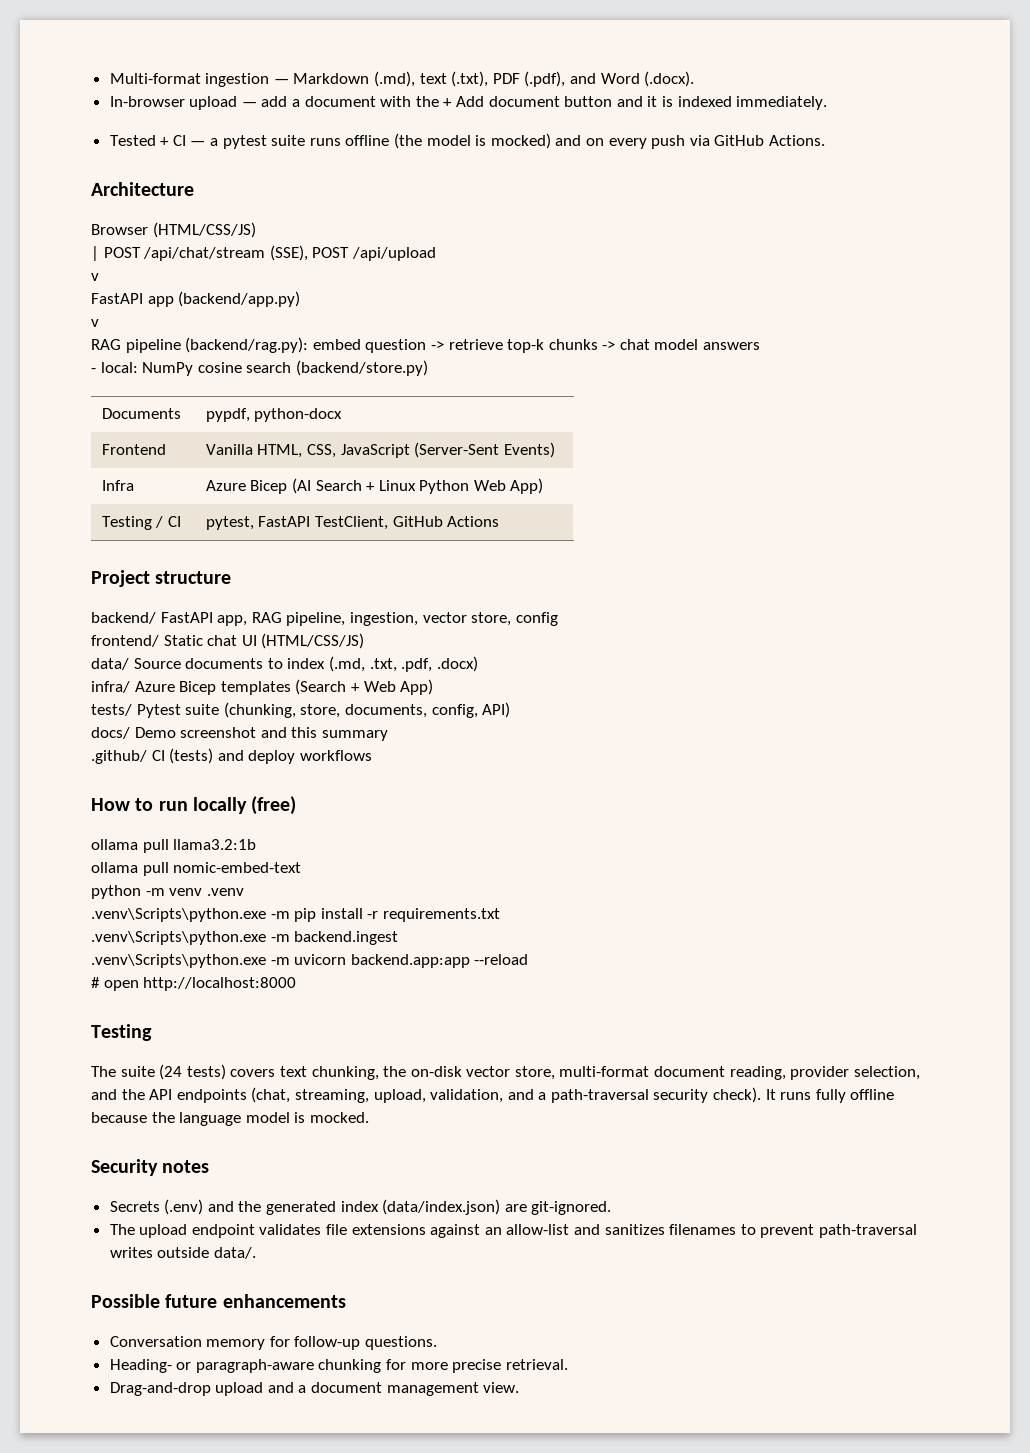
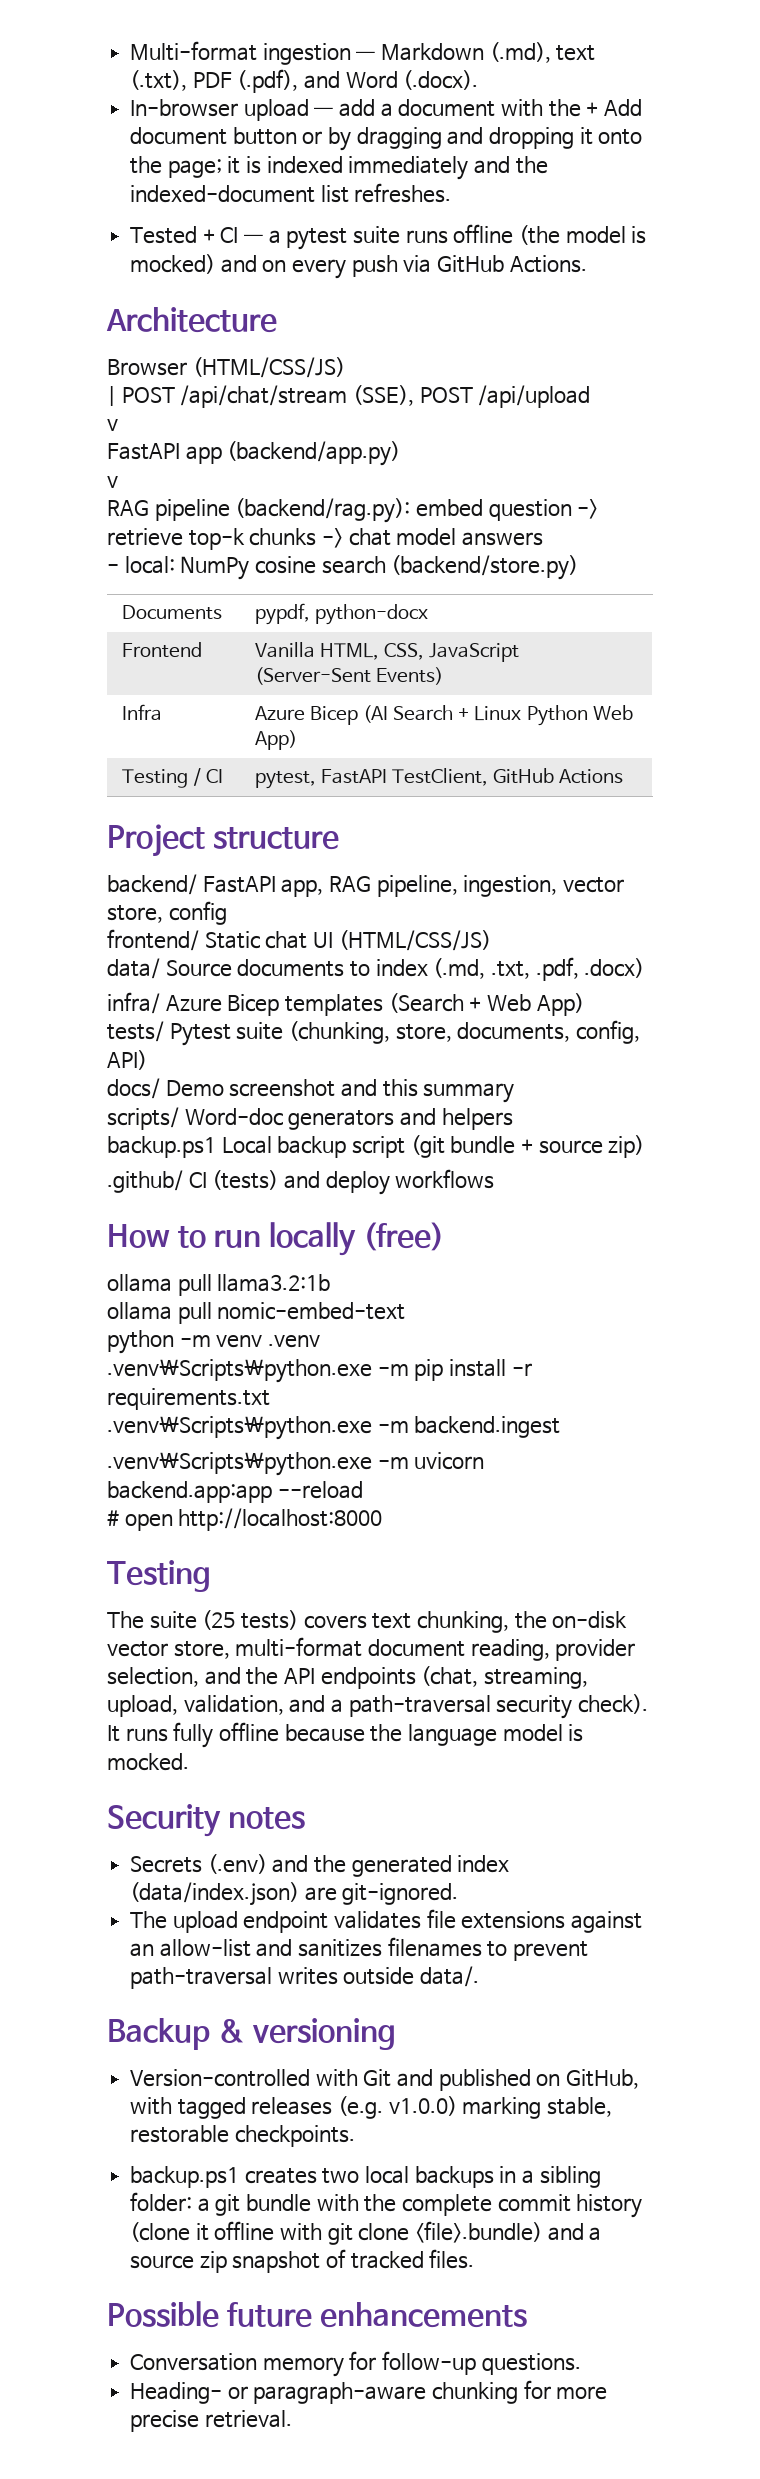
[616,96,828,110] and it is indexed immediately. -> [302,127,643,151] [130,156,548,180] [130,183,452,203] or by dragging and dropping it onto the page; it is indexed immediately and the indexed-document list refreshes.
(388, 735) none -> [107,1107,513,1130] [107,1135,645,1158] // scripts/ Word-doc generators and helpers // backup.ps1 Local backup script (git bundle + source zip)
[159,1064,183,1080] (24 -> [202,1610,236,1630] (25
(256, 1253) none -> [107,2018,396,2050] [130,2069,640,2091] [130,2096,613,2119] [130,2125,355,2147] [130,2166,601,2188] [130,2192,643,2218] [130,2221,602,2245] [130,2249,475,2273] // Backup & versioning // Version-controlled with Git and published on GitHub, with tagged releases (e.g. v1.0.0) marking stable, restorable checkpoints. // backup.ps1 creates two local backups in a sibling folder: a git bundle with the complete commit history (clone it offline with git clone <file>.bundle) and a source zip snapshot of tracked files.
[109,1382,520,1396] // Drag-and-drop upload and a document management view. -> (292, 2419) none

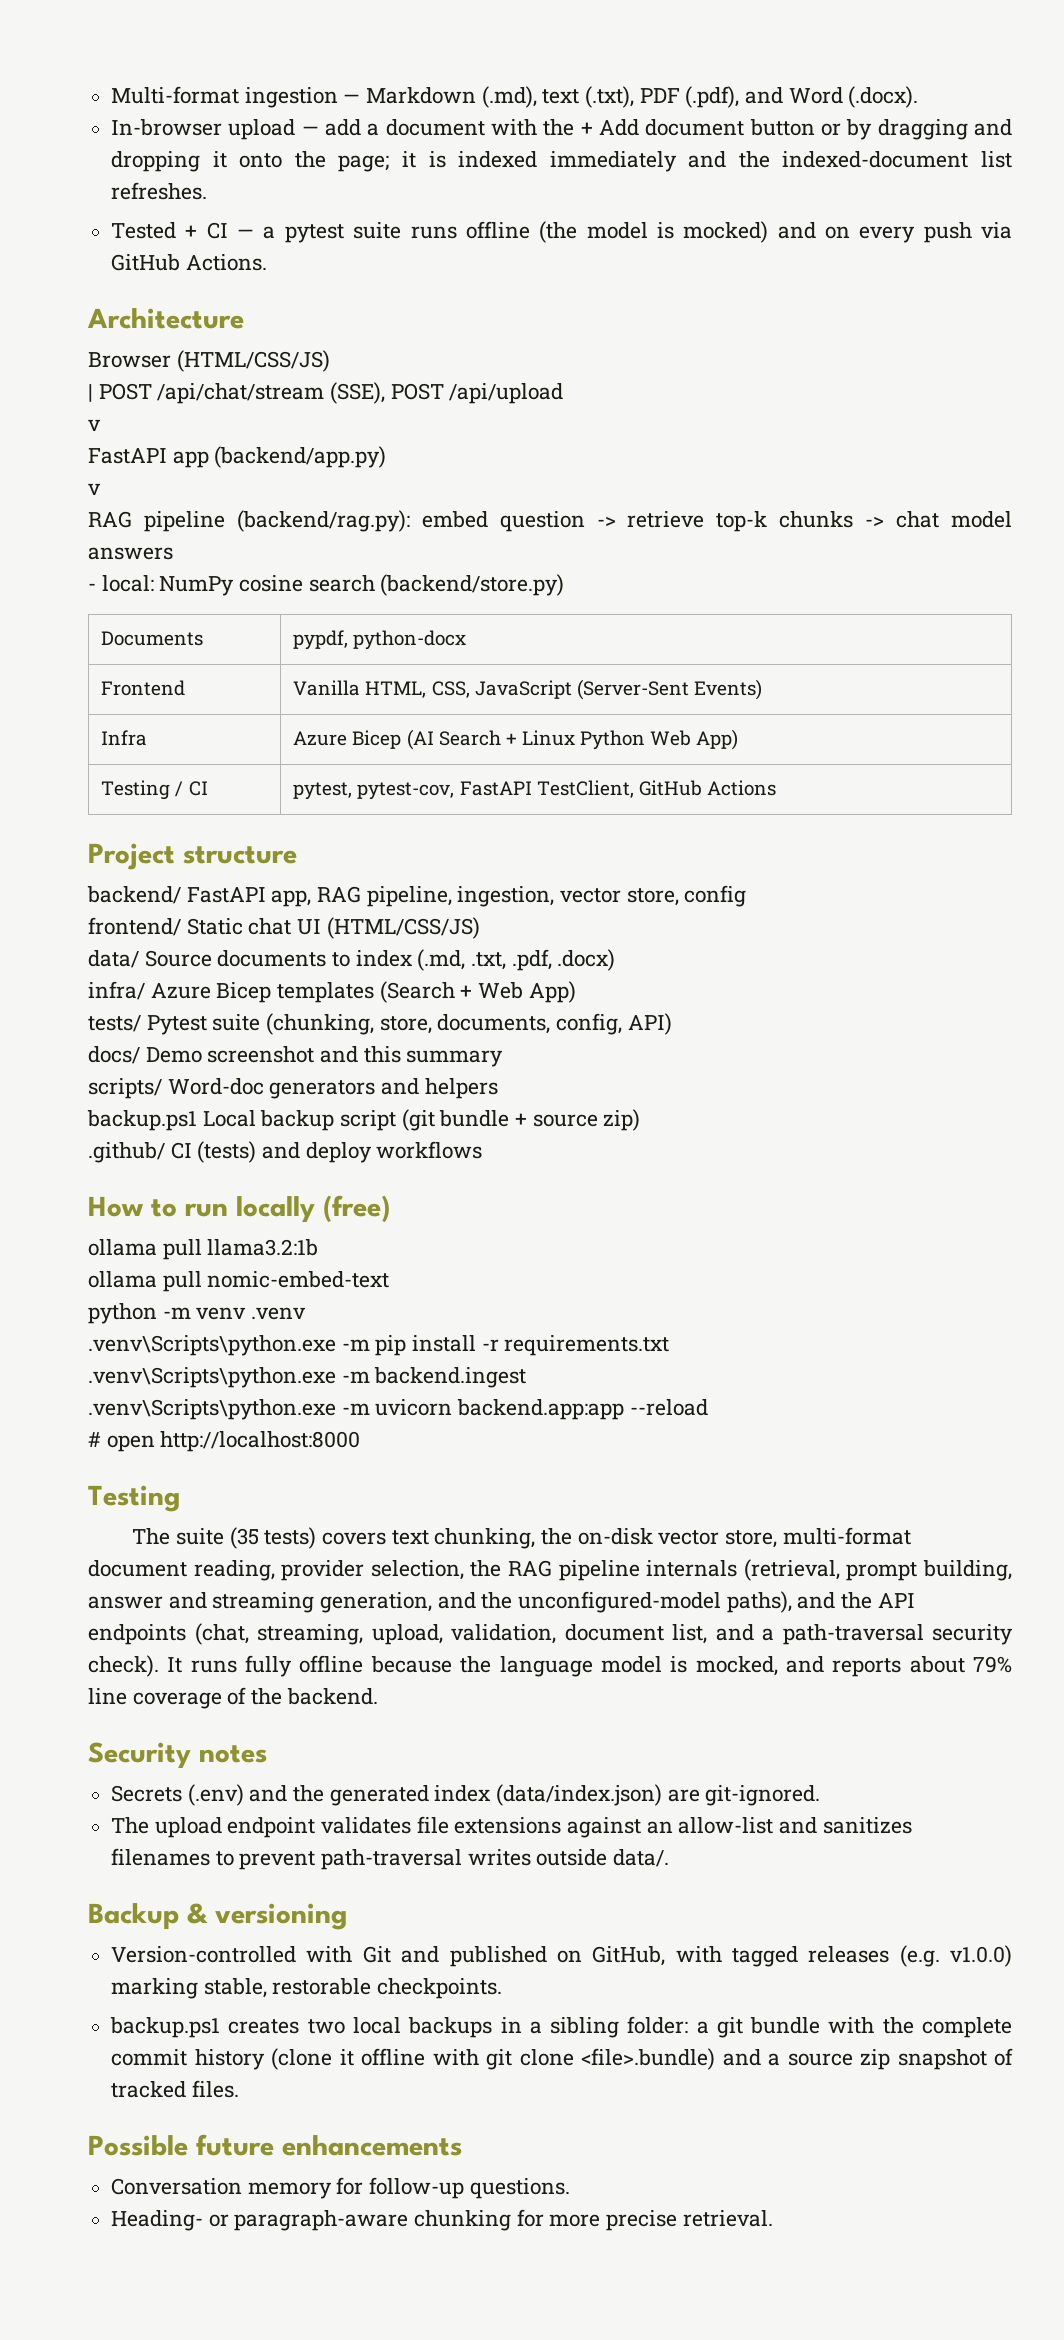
(316, 780) none -> [357,782,455,800] pytest-cov,
[202,1610,236,1630] (25 -> [229,1527,259,1549] (35
(199, 1677) none -> [470,1559,1013,1581] [88,1591,792,1613] the RAG pipeline internals (retrieval, prompt building, answer and streaming generation, and the unconfigured-model paths),
(284, 1705) none -> [564,1624,707,1644] document list,
[107,1753,189,1771] mocked. -> [695,1656,1013,1677] [88,1687,378,1709] mocked, and reports about 79% line coverage of the backend.

